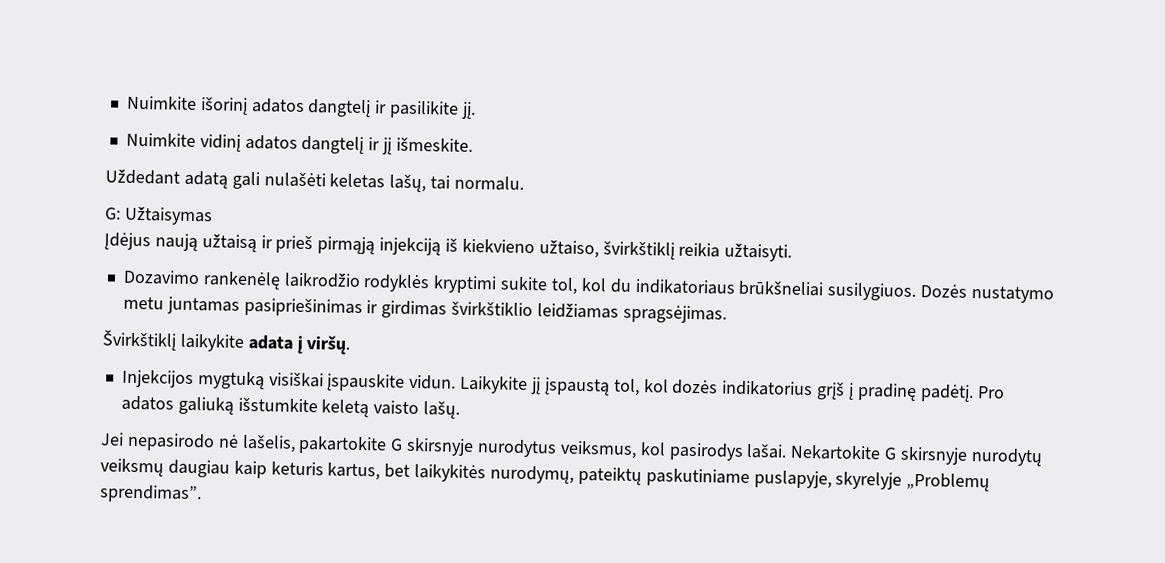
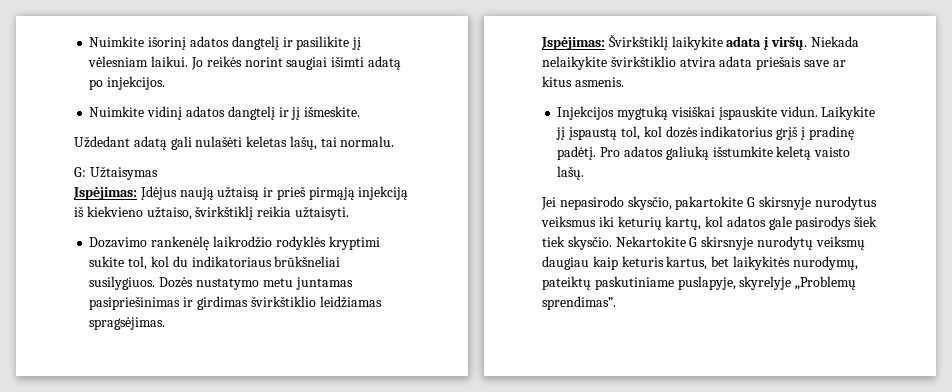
[460,101,476,120] jį. -> [352,37,362,50] [88,56,401,70] [89,76,166,90] jį vėlesniam laikui. Jo reikės norint saugiai išimti adatą po injekcijos.
(213, 216) none -> [74,187,137,200] Įspėjimas:
(727, 314) none -> [542,37,605,50] Įspėjimas:
(351, 345) none -> [810,36,859,47] [542,56,846,70] [542,76,624,87] Niekada nelaikykite švirkštiklio atvira adata priešais save ar kitus asmenis.
[217,434,296,453] nė lašelis, -> [627,196,672,210] skysčio,
[559,440,788,461] veiksmus, kol pasirodys lašai. -> [541,216,878,230] [542,236,612,250] veiksmus iki keturių kartų, kol adatos gale pasirodys šiek tiek skysčio.

